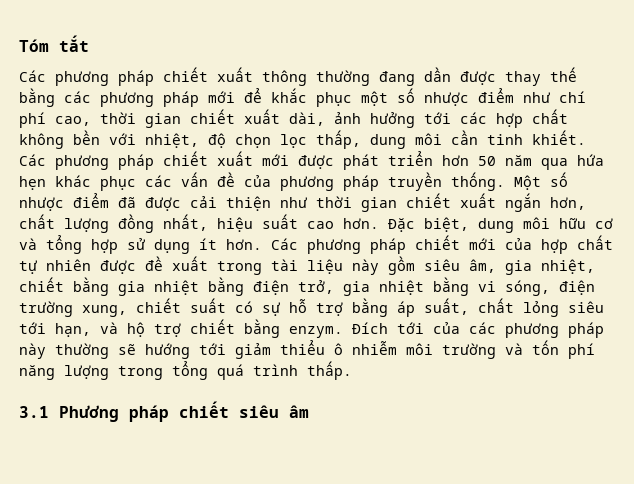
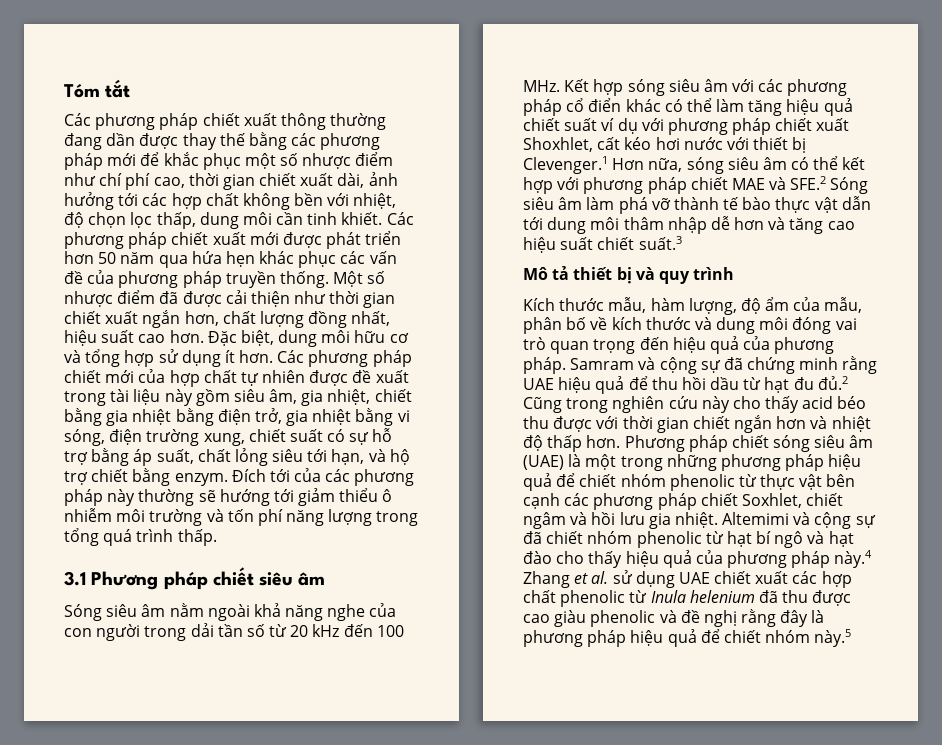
(309, 411) none -> [64,603,397,621] [64,623,404,641] [523,79,848,96] [523,98,853,116] [523,118,850,135] [523,137,807,153] [523,156,866,174] [523,176,869,194] [523,196,871,214] [523,216,855,234] [523,236,682,253] [523,266,735,284] [523,297,863,315] [523,317,857,334] [523,336,835,354] [523,356,878,374] [523,376,848,394] [523,396,867,413] [523,415,871,433] [523,435,874,452] [523,454,862,471] [523,473,856,491] [523,493,844,510] [523,512,876,529] [523,531,854,548] [523,550,873,568] [523,570,852,588] [523,590,852,607] [523,609,825,627] [523,629,852,647] // Sóng siêu âm nằm ngoài khả năng nghe của con người trong dải tần số từ 20 kHz đến 100 MHz. Kết hợp sóng siêu âm với các phương pháp cổ điển khác có thể làm tăng hiệu quả chiết suất ví dụ với phương pháp chiết xuất Shoxhlet, cất kéo hơi nước với thiết bị Clevenger.1 Hơn nữa, sóng siêu âm có thể kết hợp với phương pháp chiết MAE và SFE.2 Sóng siêu âm làm phá vỡ thành tế bào thực vật dẫn tới dung môi thâm nhập dễ hơn và tăng cao hiệu suất chiết suất.3 // Mô tả thiết bị và quy trình // Kích thước mẫu, hàm lượng, độ ẩm của mẫu, phân bố về kích thước và dung môi đóng vai trò quan trọng đến hiệu quả của phương pháp. Samram và cộng sự đã chứng minh rằng UAE hiệu quả để thu hồi dầu từ hạt đu đủ.2 Cũng trong nghiên cứu này cho thấy acid béo thu được với thời gian chiết ngắn hơn và nhiệt độ thấp hơn. Phương pháp chiết sóng siêu âm (UAE) là một trong những phương pháp hiệu quả để chiết nhóm phenolic từ thực vật bên cạnh các phương pháp chiết Soxhlet, chiết ngâm và hồi lưu gia nhiệt. Altemimi và cộng sự đã chiết nhóm phenolic từ hạt bí ngô và hạt đào cho thấy hiệu quả của phương pháp này.4 Zhang et al. sử dụng UAE chiết xuất các hợp chất phenolic từ Inula helenium đã thu được cao giàu phenolic và đề nghị rằng đây là phương pháp hiệu quả để chiết nhóm này.5

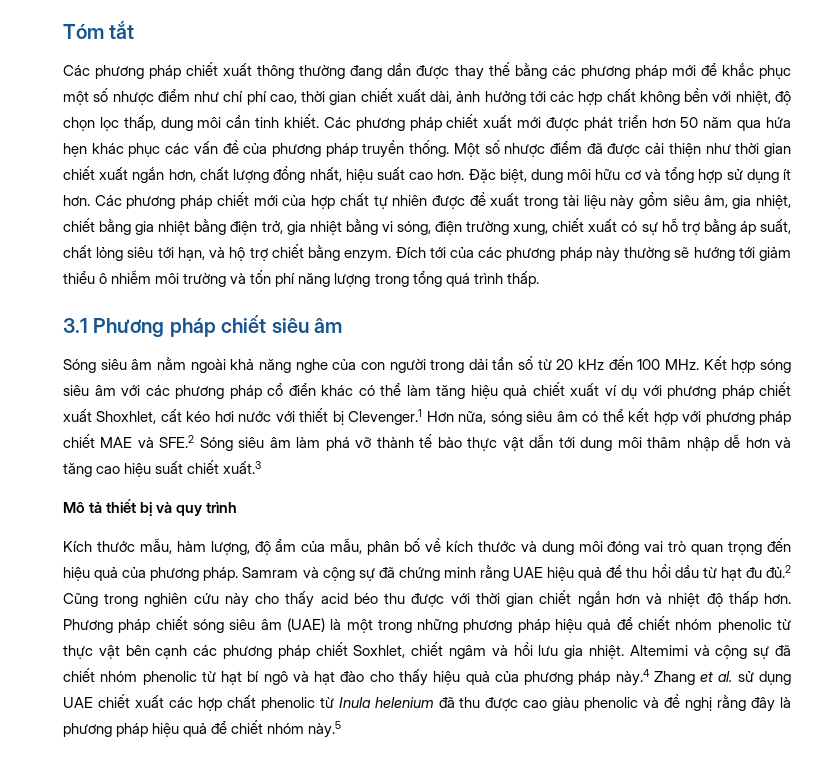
[289,429,323,442] suất -> [588,219,618,232] xuất
[564,118,598,131] suất -> [570,383,599,396] xuất
[638,236,682,250] suất.3 -> [223,461,262,474] xuất.3

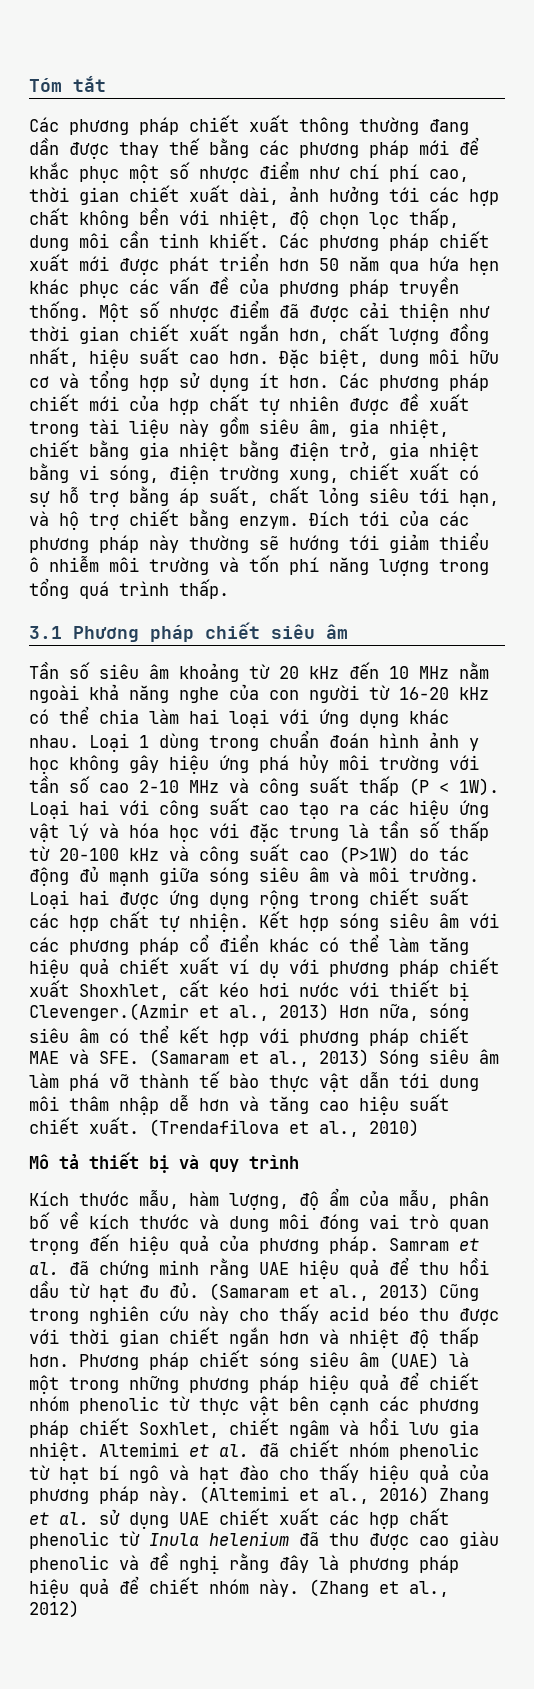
[63,359,153,373] Sóng siêu âm -> [29,662,449,682] Tần số siêu âm khoảng từ 20 kHz đến 10 MHz
[430,356,700,373] trong dải tần số từ 20 kHz đến 100 MHz. -> [369,685,489,700] [29,706,449,728] [29,730,479,752] [29,754,479,774] [29,776,499,796] [29,798,489,819] [29,821,489,842] [29,844,469,864] [29,866,479,886] [29,888,469,909] [29,911,249,932] từ 16-20 kHz có thể chia làm hai loại với ứng dụng khác nhau. Loại 1 dùng trong chuẩn đoán hình ảnh y học không gây hiệu ứng phá hủy môi trường với tần số cao 2-10 MHz và công suất thấp (P < 1W). Loại hai với công suất cao tạo ra các hiệu ứng vật lý và hóa học với đặc trung là tần số thấp từ 20-100 kHz và công suất cao (P>1W) do tác động đủ mạnh giữa sóng siêu âm và môi trường. Loại hai được ứng dụng rộng trong chiết suất các hợp chất tự nhiện.
[348,409,423,425] Clevenger.1 -> [29,1003,329,1021] Clevenger.(Azmir et al., 2013)
[159,435,195,448] SFE.2 -> [99,1049,369,1067] SFE. (Samaram et al., 2013)
[223,461,262,474] xuất.3 -> [89,1117,419,1137] xuất. (Trendafilova et al., 2010)
[302,567,375,581] và cộng sự -> [459,1238,479,1251] [29,1262,59,1275] et al.
[765,565,791,578] đủ.2 -> [169,1282,429,1301] đủ. (Samaram et al., 2013)
[693,645,770,659] và cộng sự -> [189,1444,249,1457] et al.
[615,669,650,686] này.4 -> [149,1486,429,1504] này. (Altemimi et al., 2016)
[308,721,342,738] này.5 -> [259,1579,449,1597] [29,1600,79,1618] này. (Zhang et al., 2012)

